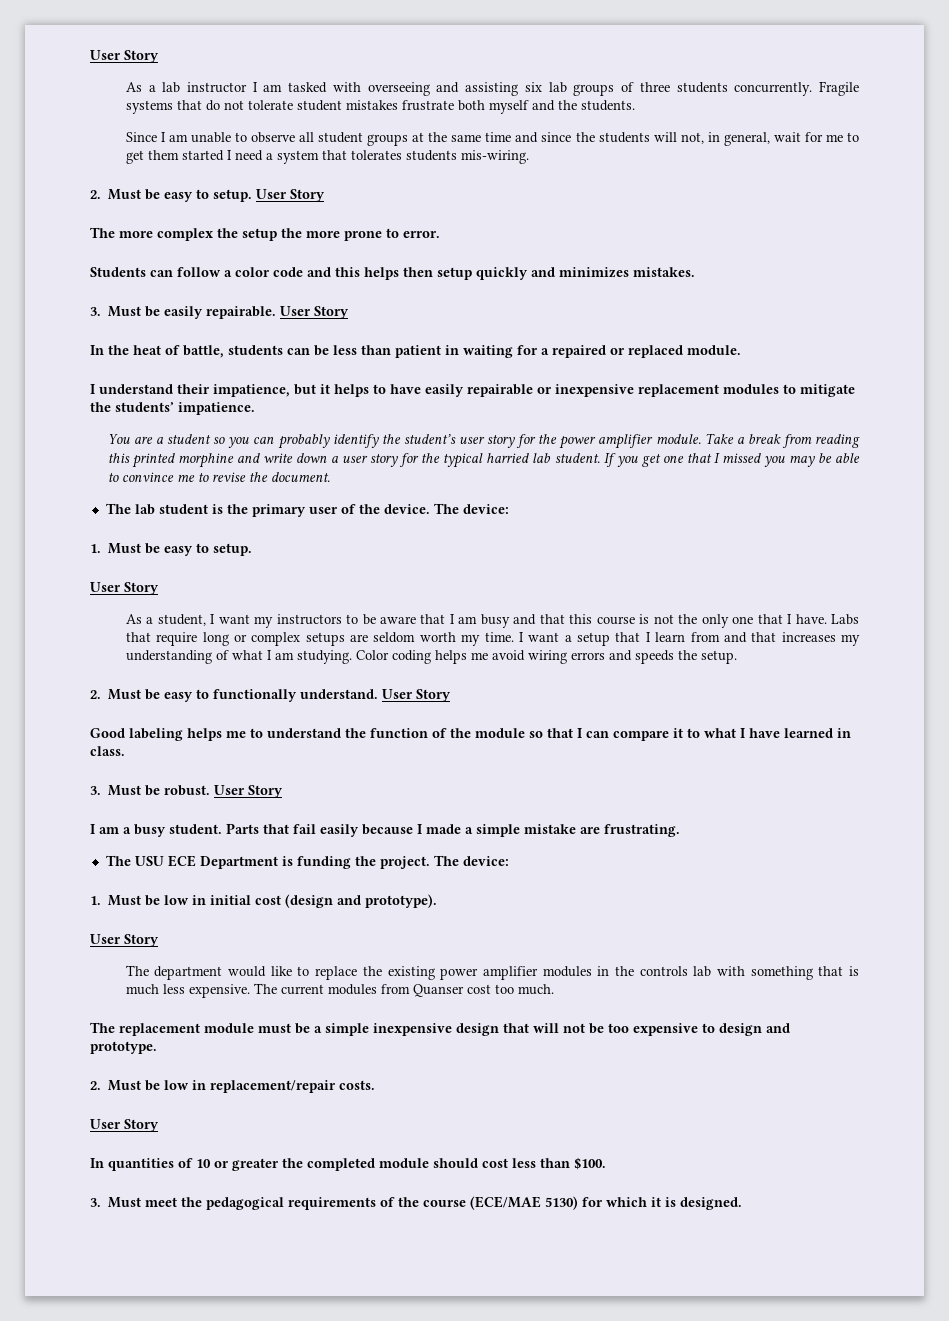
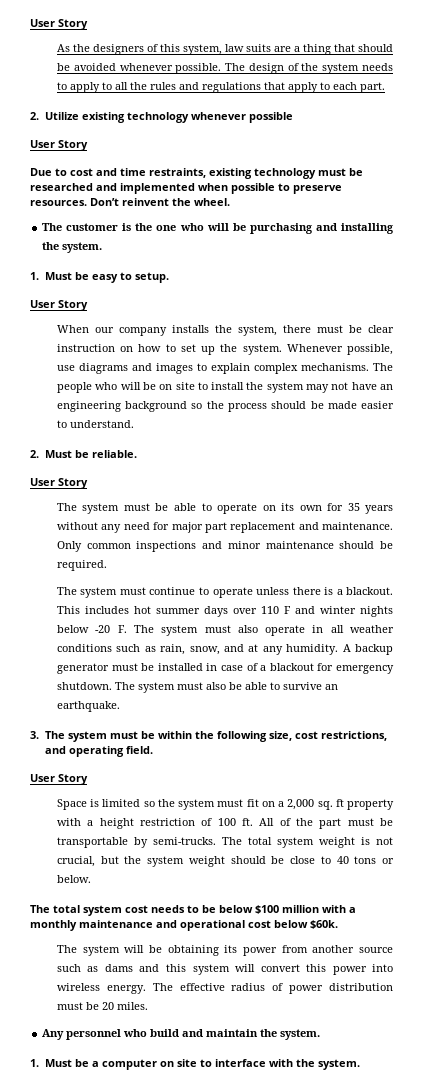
[90,50,159,63] [125,81,860,96] [125,100,635,114] [125,132,859,146] [125,150,529,164] [90,189,326,202] [90,227,440,241] [90,267,695,280] [90,306,350,319] [90,345,741,358] [90,384,855,397] [90,402,255,415] [107,433,860,449] [107,453,860,468] [107,472,330,482] [105,503,509,517] User Story // As a lab instructor I am tasked with overseeing and assisting six lab groups of three students concurrently. Fragile systems that do not tolerate student mistakes frustrate both myself and the students. // Since I am unable to observe all student groups at the same time and since the students will not, in general, wait for me to get them started I need a system that tolerates students mis-wiring. // 2. Must be easy to setup. User Story // The more complex the setup the more prone to error. // Students can follow a color code and this helps then setup quickly and minimizes mistakes. // 3. Must be easily repairable. User Story // In the heat of battle, students can be less than patient in waiting for a repaired or replaced module. // I understand their impatience, but it helps to have easily repairable or inexpensive replacement modules to mitigate the students’ impatience. // You are a student so you can probably identify the student’s user story for the power amplifier module. Take a break from reading this printed morphine and write down a user story for the typical harried lab student. If you get one that I missed you may be able to convince me to revise the document. // The lab student is the primary user of the device. The device: -> [30,19,88,30] [56,44,394,55] [56,63,394,74] [56,82,385,93] [30,112,293,123] [30,140,88,151] [30,168,363,179] [30,183,342,194] [30,198,230,206] [42,223,394,234] [42,242,103,253] User Story // As the designers of this system, law suits are a thing that should be avoided whenever possible. The design of the system needs to apply to all the rules and regulations that apply to each part. // 2. Utilize existing technology whenever possible // User Story // Due to cost and time restraints, existing technology must be researched and implemented when possible to preserve resources. Don’t reinvent the wheel. // The customer is the one who will be purchasing and installing the system.
[125,614,860,628] [125,632,861,646] [125,650,737,664] [90,689,452,702] [90,728,851,741] [90,746,125,756] [90,785,284,798] [90,823,680,837] [105,855,509,869] [90,894,438,908] [90,934,159,947] [125,965,860,980] [125,983,554,998] [90,1022,790,1036] [90,1041,157,1054] [90,1080,376,1093] [90,1119,159,1132] [90,1157,606,1171] [90,1196,743,1210] As a student, I want my instructors to be aware that I am busy and that this course is not the only one that I have. Labs that require long or complex setups are seldom worth my time. I want a setup that I learn from and that increases my understanding of what I am studying. Color coding helps me avoid wiring errors and speeds the setup. // 2. Must be easy to functionally understand. User Story // Good labeling helps me to understand the function of the module so that I can compare it to what I have learned in class. // 3. Must be robust. User Story // I am a busy student. Parts that fail easily because I made a simple mistake are frustrating. // The USU ECE Department is funding the project. The device: // 1. Must be low in initial cost (design and prototype). // User Story // The department would like to replace the existing power amplifier modules in the controls lab with something that is much less expensive. The current modules from Quanser cost too much. // The replacement module must be a simple inexpensive design that will not be too expensive to design and prototype. // 2. Must be low in replacement/repair costs. // User Story // In quantities of 10 or greater the completed module should cost less than $100. // 3. Must meet the pedagogical requirements of the course (ECE/MAE 5130) for which it is designed. -> [56,325,394,336] [56,344,393,355] [56,363,393,374] [56,382,393,393] [56,401,394,412] [56,420,134,428] [30,450,137,458] [30,478,88,489] [56,503,394,514] [56,522,393,533] [56,541,393,552] [56,560,107,571] [56,587,393,598] [56,606,393,617] [56,625,394,636] [56,644,393,655] [56,663,395,674] [56,682,338,693] [56,701,120,712] [30,731,387,742] [44,746,153,757] [30,774,88,785] [56,799,394,810] [56,818,394,829] [56,837,393,848] [56,856,395,867] [56,875,91,883] [30,905,356,916] [30,920,338,931] [56,945,393,956] [56,964,393,975] [56,983,393,994] [56,1002,148,1010] [42,1029,321,1040] [30,1059,360,1070] When our company installs the system, there must be clear instruction on how to set up the system. Whenever possible, use diagrams and images to explain complex mechanisms. The people who will be on site to install the system may not have an engineering background so the process should be made easier to understand. // 2. Must be reliable. // User Story // The system must be able to operate on its own for 35 years without any need for major part replacement and maintenance. Only common inspections and minor maintenance should be required. // The system must continue to operate unless there is a blackout. This includes hot summer days over 110 F and winter nights below -20 F. The system must also operate in all weather conditions such as rain, snow, and at any humidity. A backup generator must be installed in case of a blackout for emergency shutdown. The system must also be able to survive an earthquake. // 3. The system must be within the following size, cost restrictions, and operating field. // User Story // Space is limited so the system must fit on a 2,000 sq. ft property with a height restriction of 100 ft. All of the part must be transportable by semi-trucks. The total system weight is not crucial, but the system weight should be close to 40 tons or below. // The total system cost needs to be below $100 million with a monthly maintenance and operational cost below $60k. // The system will be obtaining its power from another source such as dams and this system will convert this power into wireless energy. The effective radius of power distribution must be 20 miles. // Any personnel who build and maintain the system. // 1. Must be a computer on site to interface with the system.

